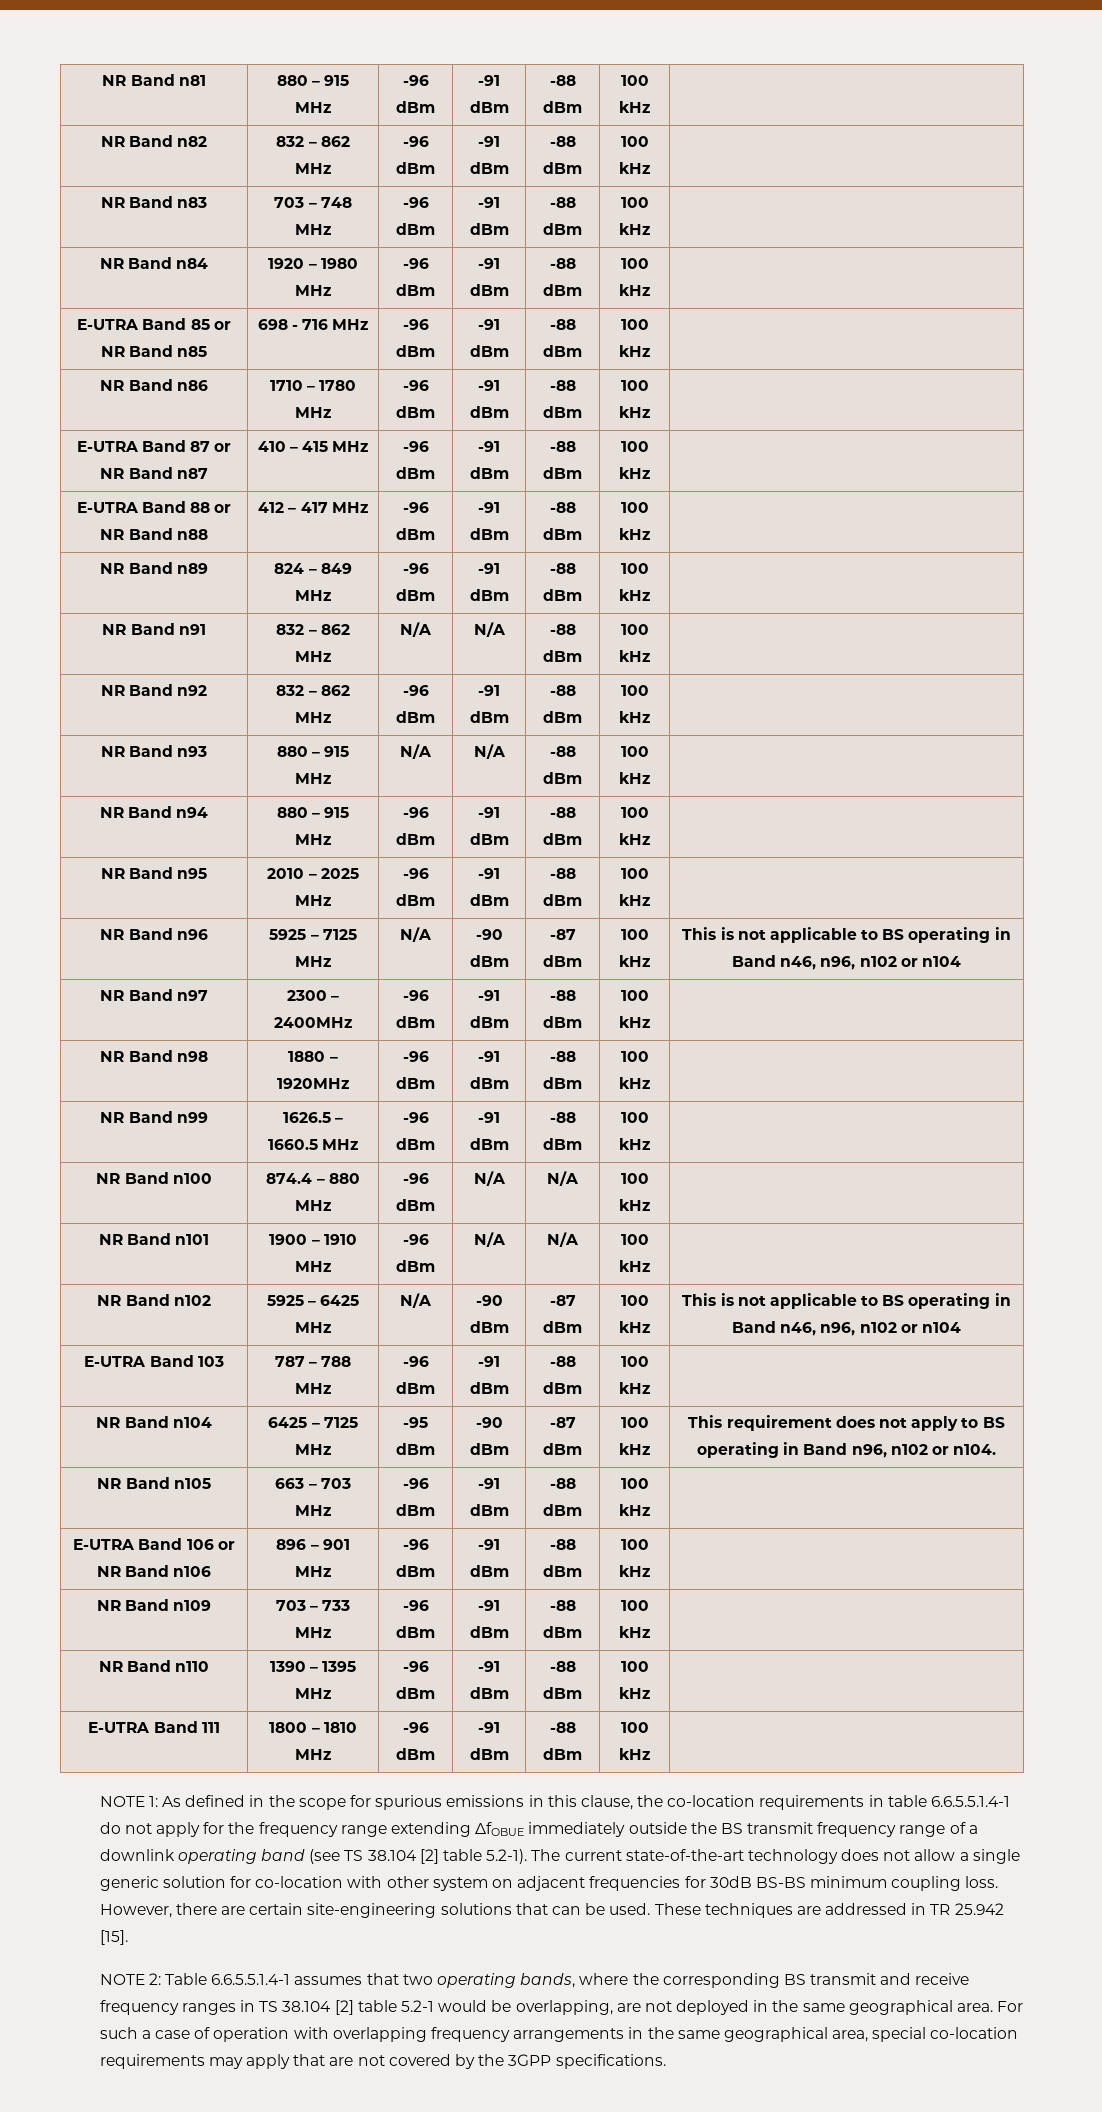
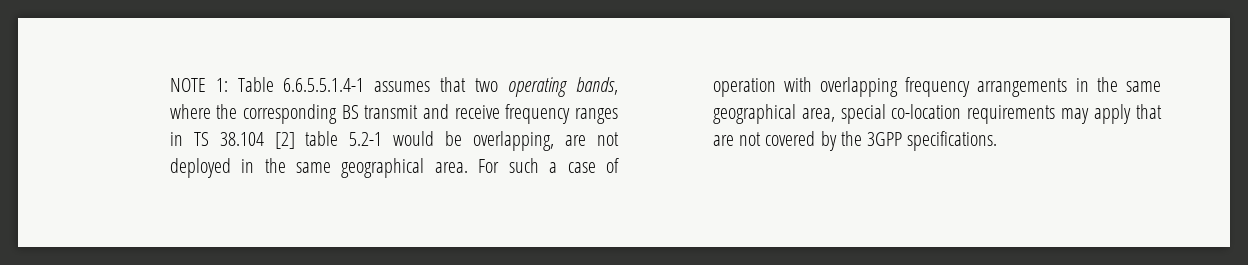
[102,74,206,86] [276,75,350,86] [295,102,331,113] [402,75,429,86] [396,101,435,113] [478,75,500,86] [469,101,509,113] [549,75,576,86] [543,101,582,113] [620,75,649,86] [619,101,650,113] [100,135,208,147] [276,136,350,147] [295,163,331,174] [402,136,429,147] [396,162,435,174] [478,136,500,147] [469,162,509,174] [549,136,576,147] [543,162,582,174] [620,136,649,147] [619,162,650,174] [100,196,208,208] [274,197,352,208] [295,224,331,235] [402,197,429,208] [396,223,435,235] [478,197,500,208] [469,223,509,235] [549,197,576,208] [543,223,582,235] [620,197,649,208] [619,223,650,235] [99,257,209,269] [268,258,358,269] [295,285,331,296] [402,258,429,269] [396,284,435,296] [478,258,500,269] [469,284,509,296] [549,258,576,269] [543,284,582,296] [620,258,649,269] [619,284,650,296] [77,318,231,330] [100,345,208,357] [257,319,369,330] [402,319,429,330] [396,345,435,357] [478,319,500,330] [469,345,509,357] [549,319,576,330] [543,345,582,357] [620,319,649,330] [619,345,650,357] [100,379,208,391] [269,380,357,391] [295,407,331,418] [402,380,429,391] [396,406,435,418] [478,380,500,391] [469,406,509,418] [549,380,576,391] [543,406,582,418] [620,380,649,391] [619,406,650,418] [76,440,232,452] [100,467,208,479] [257,441,369,452] [402,441,429,452] [396,467,435,479] [478,441,500,452] [469,467,509,479] [549,441,576,452] [543,467,582,479] [620,441,649,452] [619,467,650,479] [76,501,232,513] [100,528,208,540] [258,502,368,513] [402,502,429,513] [396,528,435,540] [478,502,500,513] [469,528,509,540] [549,502,576,513] [543,528,582,540] [620,502,649,513] [619,528,650,540] [100,562,208,574] [274,563,352,574] [295,590,331,601] [402,563,429,574] [396,589,435,601] [478,563,500,574] [469,589,509,601] [549,563,576,574] [543,589,582,601] [620,563,649,574] [619,589,650,601] [102,623,206,635] [276,624,350,635] [295,651,331,662] [400,622,432,637] [473,622,506,637] [549,624,576,635] [543,650,582,662] [620,624,649,635] [619,650,650,662] [100,684,208,696] [276,685,350,696] [295,712,331,723] [402,685,429,696] [396,711,435,723] [478,685,500,696] [469,711,509,723] [549,685,576,696] [543,711,582,723] [620,685,649,696] [619,711,650,723] [100,745,208,757] [276,746,350,757] [295,773,331,784] [400,744,432,759] [473,744,506,759] [549,746,576,757] [543,772,582,784] [620,746,649,757] [619,772,650,784] [99,806,209,818] [276,807,350,818] [295,834,331,845] [402,807,429,818] [396,833,435,845] [478,807,500,818] [469,833,509,845] [549,807,576,818] [543,833,582,845] [620,807,649,818] [619,833,650,845] [100,867,208,879] [267,868,359,879] [295,895,331,906] [402,868,429,879] [396,894,435,906] [478,868,500,879] [469,894,509,906] [549,868,576,879] [543,894,582,906] [620,868,649,879] [619,894,650,906] [100,928,208,940] [269,929,357,940] [295,956,331,967] [400,927,432,942] [475,929,503,940] [469,955,509,967] [549,929,576,940] [543,955,582,967] [620,929,649,940] [619,955,650,967] [682,927,1011,943] [732,955,961,970] [100,989,208,1001] [286,990,340,1001] [274,1017,352,1028] [402,990,429,1001] [396,1016,435,1028] [478,990,500,1001] [469,1016,509,1028] [549,990,576,1001] [543,1016,582,1028] [620,990,649,1001] [619,1016,650,1028] [100,1050,208,1062] [288,1051,338,1062] [277,1078,349,1089] [402,1051,429,1062] [396,1077,435,1089] [478,1051,500,1062] [469,1077,509,1089] [549,1051,576,1062] [543,1077,582,1089] [620,1051,649,1062] [619,1077,650,1089] [100,1111,208,1123] [282,1112,344,1123] [267,1139,359,1150] [402,1112,429,1123] [396,1138,435,1150] [478,1112,500,1123] [469,1138,509,1150] [549,1112,576,1123] [543,1138,582,1150] [620,1112,649,1123] [619,1138,650,1150] [96,1172,212,1184] [266,1173,360,1184] [295,1200,331,1211] [402,1173,429,1184] [396,1199,435,1211] [473,1171,506,1186] [547,1171,579,1186] [620,1173,649,1184] [619,1199,650,1211] [98,1233,210,1245] [269,1234,357,1245] [295,1261,331,1272] [402,1234,429,1245] [396,1260,435,1272] [473,1232,506,1247] [547,1232,579,1247] [620,1234,649,1245] [619,1260,650,1272] [97,1294,211,1306] [266,1295,360,1306] [295,1322,331,1333] [400,1293,432,1308] [475,1295,503,1306] [469,1321,509,1333] [549,1295,576,1306] [543,1321,582,1333] [620,1295,649,1306] [619,1321,650,1333] [682,1293,1011,1309] [732,1321,961,1336] [84,1355,224,1367] [274,1356,352,1367] [295,1383,331,1394] [402,1356,429,1367] [396,1382,435,1394] [478,1356,500,1367] [469,1382,509,1394] [549,1356,576,1367] [543,1382,582,1394] [620,1356,649,1367] [619,1382,650,1394] [96,1416,212,1428] [268,1417,358,1428] [295,1444,331,1455] [403,1417,428,1428] [396,1443,435,1455] [475,1417,503,1428] [469,1443,509,1455] [549,1417,576,1428] [543,1443,582,1455] [620,1417,649,1428] [619,1443,650,1455] [688,1415,1005,1431] [696,1442,997,1458] [97,1477,211,1489] [275,1478,351,1489] [295,1505,331,1516] [402,1478,429,1489] [396,1504,435,1516] [478,1478,500,1489] [469,1504,509,1516] [549,1478,576,1489] [543,1504,582,1516] [620,1478,649,1489] [619,1504,650,1516] [73,1538,235,1550] [96,1565,212,1577] [276,1539,350,1550] [295,1566,331,1577] [402,1539,429,1550] [396,1565,435,1577] [478,1539,500,1550] [469,1565,509,1577] [549,1539,576,1550] [543,1565,582,1577] [620,1539,649,1550] [619,1565,650,1577] [96,1599,212,1611] [275,1600,351,1611] [295,1627,331,1638] [402,1600,429,1611] [396,1626,435,1638] [478,1600,500,1611] [469,1626,509,1638] [549,1600,576,1611] [543,1626,582,1638] [620,1600,649,1611] [619,1626,650,1638] [98,1660,210,1672] [269,1661,357,1672] [295,1688,331,1699] [402,1661,429,1672] [396,1687,435,1699] [478,1661,500,1672] [469,1687,509,1699] [549,1661,576,1672] [543,1687,582,1699] [620,1661,649,1672] [619,1687,650,1699] [88,1721,220,1733] [269,1722,357,1733] [295,1749,331,1760] [402,1722,429,1733] [396,1748,435,1760] [478,1722,500,1733] [469,1748,509,1760] [549,1722,576,1733] [543,1748,582,1760] [620,1722,649,1733] [619,1748,650,1760] [99,1795,1011,1810] [99,1822,978,1837] [99,1849,1020,1864] [99,1876,999,1891] [99,1903,1004,1918] [99,1930,128,1945] [99,1973,161,1985] NR Band n81 | 880 – 915 MHz | -96 dBm | -91 dBm | -88 dBm | 100 kHz | // NR Band n82 | 832 – 862 MHz | -96 dBm | -91 dBm | -88 dBm | 100 kHz | // NR Band n83 | 703 – 748 MHz | -96 dBm | -91 dBm | -88 dBm | 100 kHz | // NR Band n84 | 1920 – 1980 MHz | -96 dBm | -91 dBm | -88 dBm | 100 kHz | // E-UTRA Band 85 or NR Band n85 | 698 - 716 MHz | -96 dBm | -91 dBm | -88 dBm | 100 kHz | // NR Band n86 | 1710 – 1780 MHz | -96 dBm | -91 dBm | -88 dBm | 100 kHz | // E-UTRA Band 87 or NR Band n87 | 410 – 415 MHz | -96 dBm | -91 dBm | -88 dBm | 100 kHz | // E-UTRA Band 88 or NR Band n88 | 412 – 417 MHz | -96 dBm | -91 dBm | -88 dBm | 100 kHz | // NR Band n89 | 824 – 849 MHz | -96 dBm | -91 dBm | -88 dBm | 100 kHz | // NR Band n91 | 832 – 862 MHz | N/A | N/A | -88 dBm | 100 kHz | // NR Band n92 | 832 – 862 MHz | -96 dBm | -91 dBm | -88 dBm | 100 kHz | // NR Band n93 | 880 – 915 MHz | N/A | N/A | -88 dBm | 100 kHz | // NR Band n94 | 880 – 915 MHz | -96 dBm | -91 dBm | -88 dBm | 100 kHz | // NR Band n95 | 2010 – 2025 MHz | -96 dBm | -91 dBm | -88 dBm | 100 kHz | // NR Band n96 | 5925 – 7125 MHz | N/A | -90 dBm | -87 dBm | 100 kHz | This is not applicable to BS operating in Band n46, n96, n102 or n104 // NR Band n97 | 2300 – 2400MHz | -96 dBm | -91 dBm | -88 dBm | 100 kHz | // NR Band n98 | 1880 – 1920MHz | -96 dBm | -91 dBm | -88 dBm | 100 kHz | // NR Band n99 | 1626.5 – 1660.5 MHz | -96 dBm | -91 dBm | -88 dBm | 100 kHz | // NR Band n100 | 874.4 – 880 MHz | -96 dBm | N/A | N/A | 100 kHz | // NR Band n101 | 1900 – 1910 MHz | -96 dBm | N/A | N/A | 100 kHz | // NR Band n102 | 5925 – 6425 MHz | N/A | -90 dBm | -87 dBm | 100 kHz | This is not applicable to BS operating in Band n46, n96, n102 or n104 // E-UTRA Band 103 | 787 – 788 MHz | -96 dBm | -91 dBm | -88 dBm | 100 kHz | // NR Band n104 | 6425 – 7125 MHz | -95 dBm | -90 dBm | -87 dBm | 100 kHz | This requirement does not apply to BS operating in Band n96, n102 or n104. // NR Band n105 | 663 – 703 MHz | -96 dBm | -91 dBm | -88 dBm | 100 kHz | // E-UTRA Band 106 or NR Band n106 | 896 – 901 MHz | -96 dBm | -91 dBm | -88 dBm | 100 kHz | // NR Band n109 | 703 – 733 MHz | -96 dBm | -91 dBm | -88 dBm | 100 kHz | // NR Band n110 | 1390 – 1395 MHz | -96 dBm | -91 dBm | -88 dBm | 100 kHz | // E-UTRA Band 111 | 1800 – 1810 MHz | -96 dBm | -91 dBm | -88 dBm | 100 kHz | // NOTE 1: As defined in the scope for spurious emissions in this clause, the co-location requirements in table 6.6.5.5.1.4-1 do not apply for the frequency range extending ΔfOBUE immediately outside the BS transmit frequency range of a downlink operating band (see TS 38.104 [2] table 5.2-1). The current state-of-the-art technology does not allow a single generic solution for co-location with other system on adjacent frequencies for 30dB BS-BS minimum coupling loss. However, there are certain site-engineering solutions that can be used. These techniques are addressed in TR 25.942 [15]. // NOTE 2: -> [169,78,228,92] NOTE 1:

